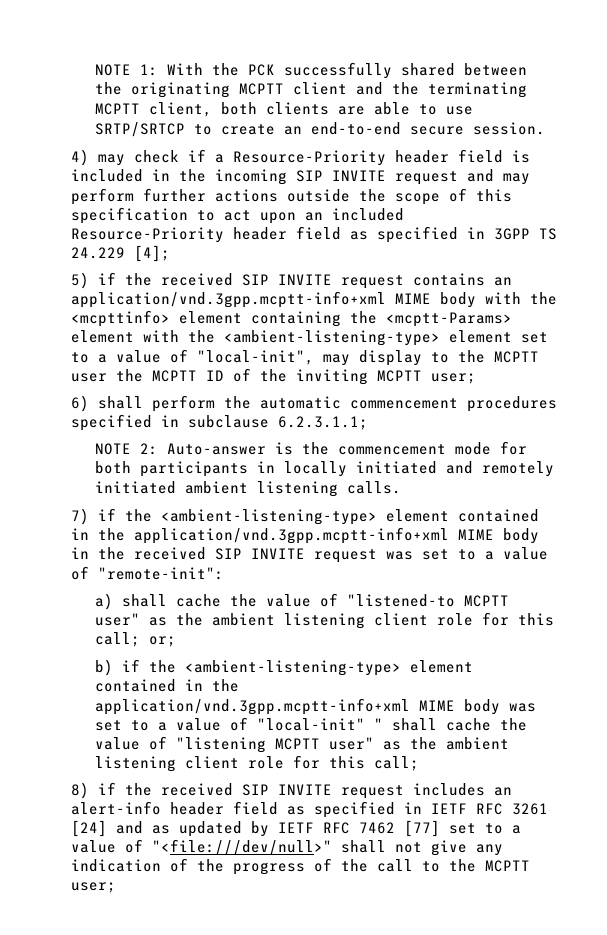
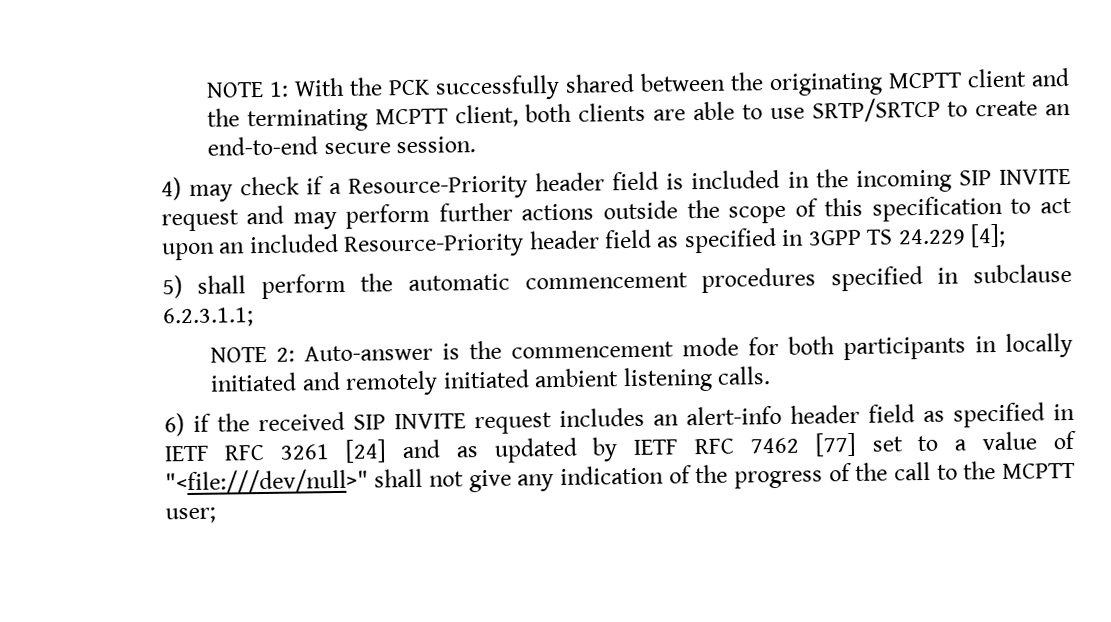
[97,272,512,289] [70,291,557,308] [70,310,512,327] [70,330,548,346] [70,349,539,366] [70,368,476,385] [70,395,89,412] if the received SIP INVITE request contains an application/vnd.3gpp.mcptt-info+xml MIME body with the <mcpttinfo> element containing the <mcptt-Params> element with the <ambient-listening-type> element set to a value of "local-init", may display to the MCPTT user the MCPTT ID of the inviting MCPTT user; // 6) -> (183, 287) none
[70,508,539,525] [70,527,539,544] [70,547,548,563] [70,566,224,580] [94,593,509,610] [94,612,554,629] [94,632,176,647] [94,659,473,676] [94,679,239,692] [94,698,536,715] [94,717,527,731] [94,736,509,753] [94,755,419,772] [70,782,89,799] 7) if the <ambient-listening-type> element contained in the application/vnd.3gpp.mcptt-info+xml MIME body in the received SIP INVITE request was set to a value of "remote-init": // a) shall cache the value of "listened-to MCPTT user" as the ambient listening client role for this call; or; // b) if the <ambient-listening-type> element contained in the application/vnd.3gpp.mcptt-info+xml MIME body was set to a value of "local-init" " shall cache the value of "listening MCPTT user" as the ambient listening client role for this call; // 8) -> [163,413,185,437] 6)

